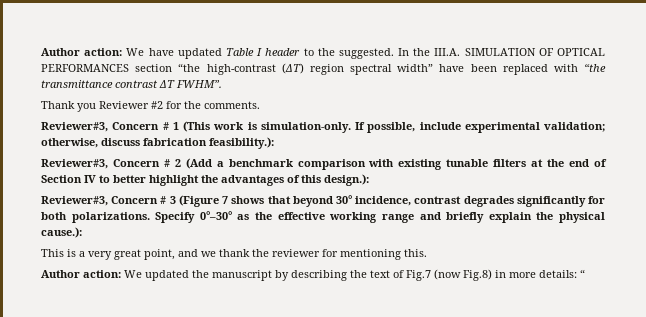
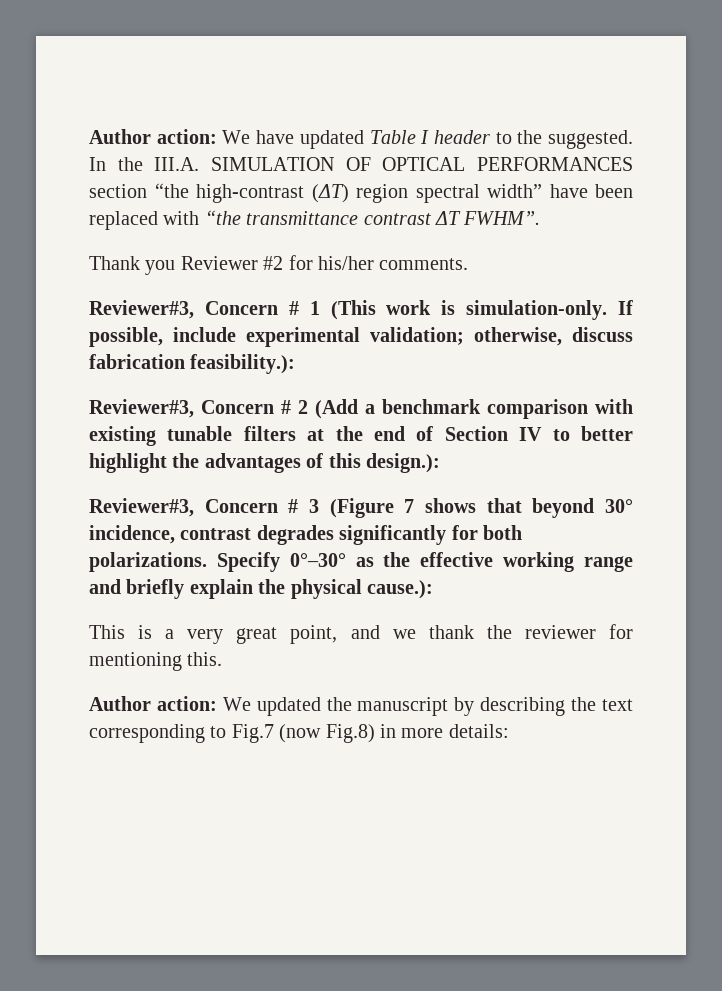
[184,101,201,109] the -> [318,256,374,270] his/her
[393,270,404,278] of -> [89,724,227,743] corresponding to
[580,269,585,278] “ -> (509, 731) none

